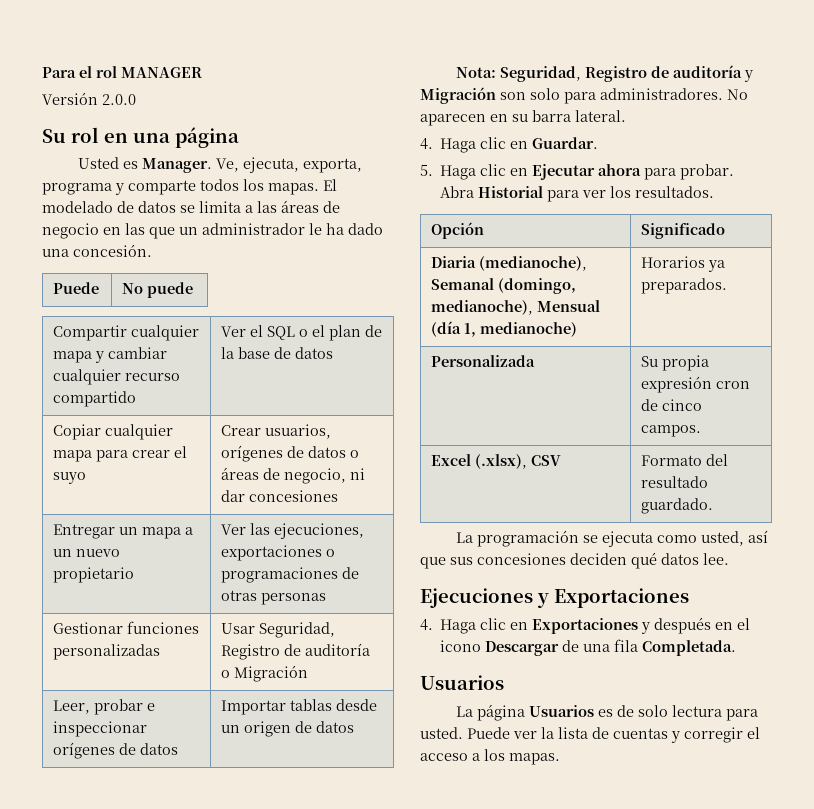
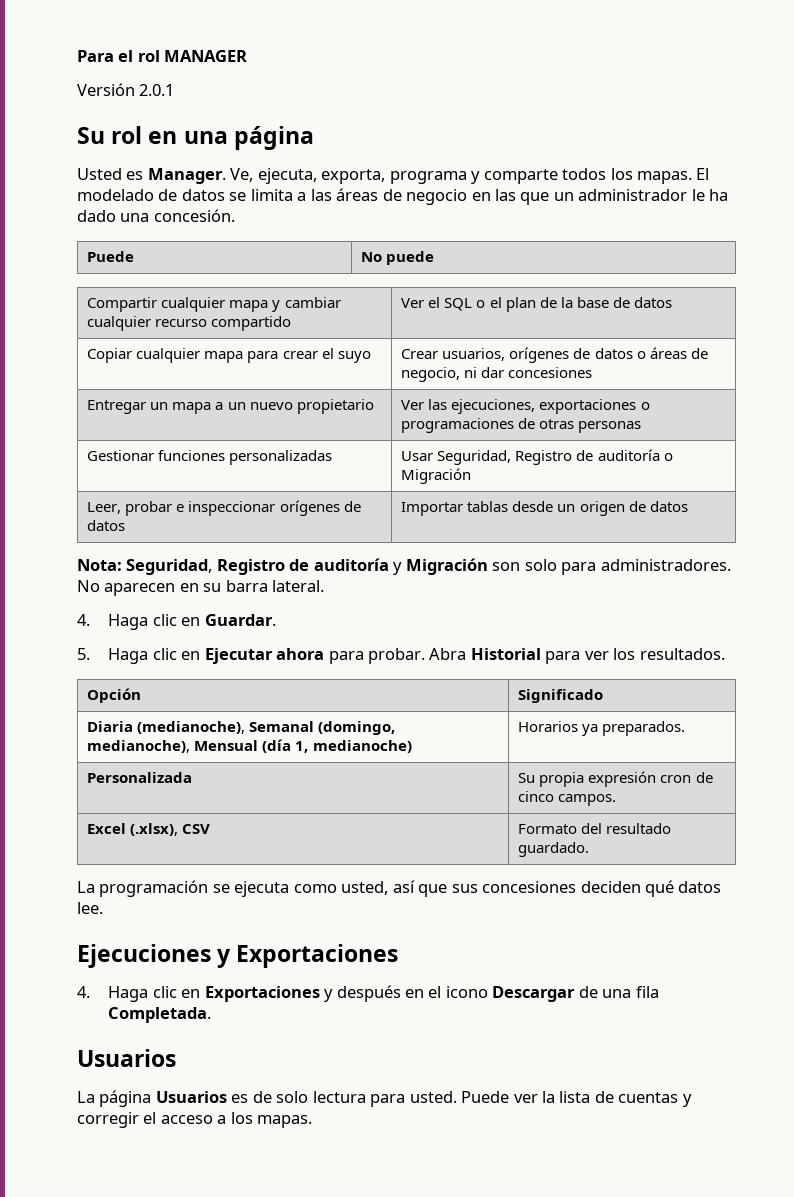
[102,94,136,105] 2.0.0 -> [139,84,175,96] 2.0.1

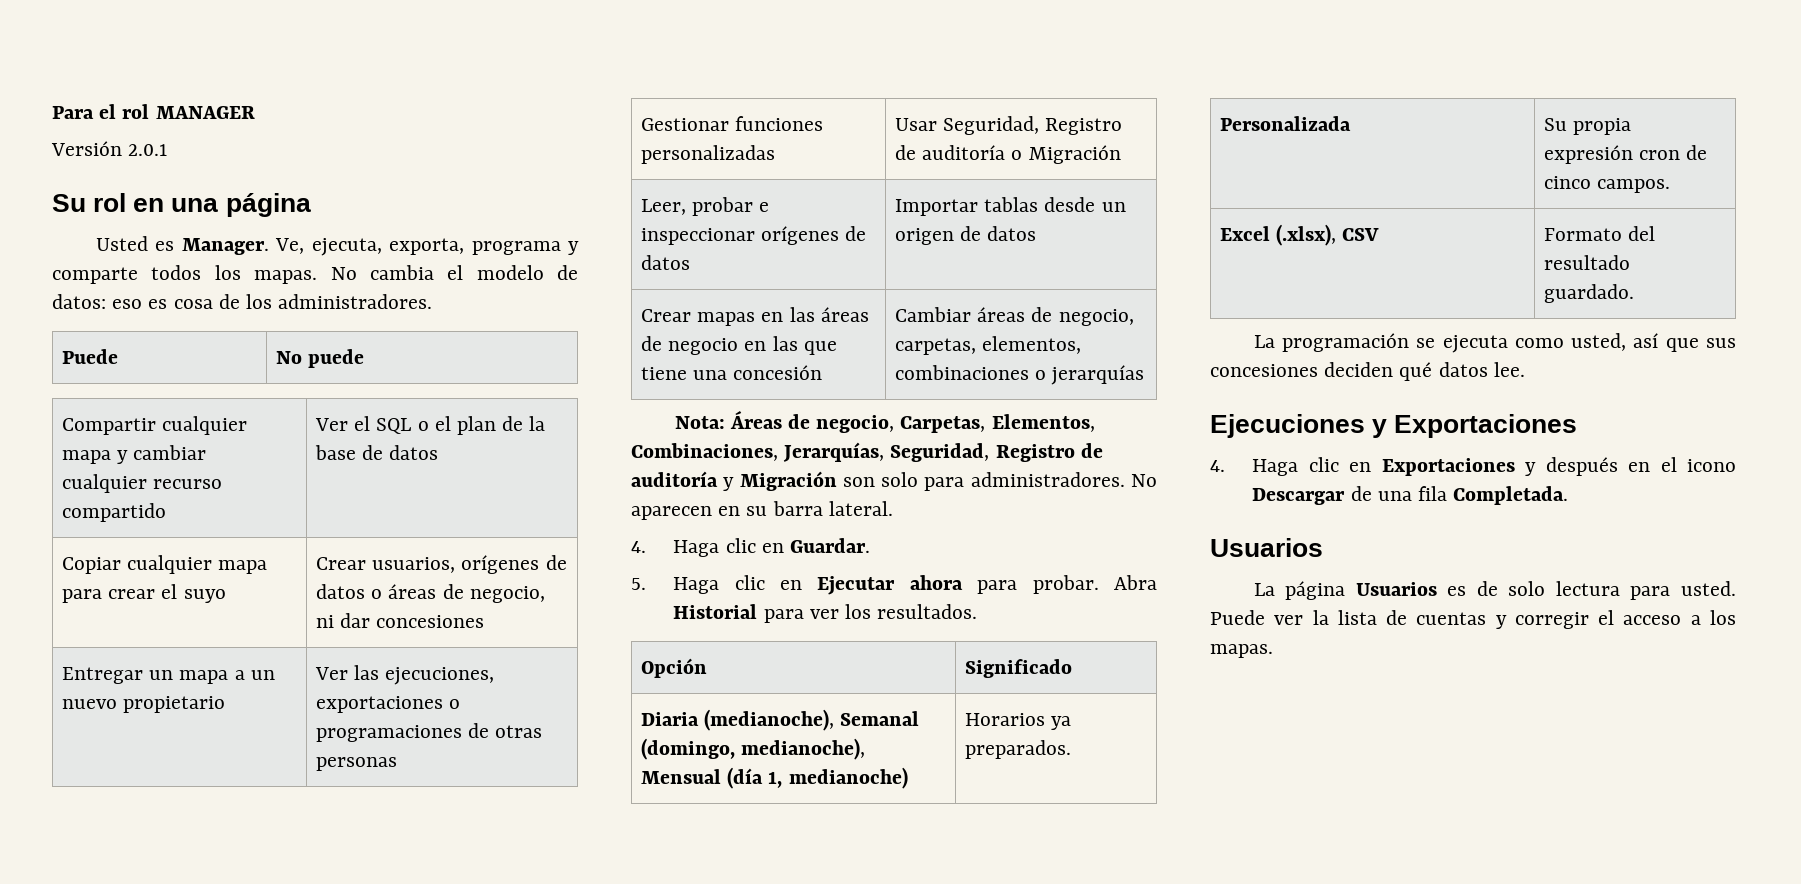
[696,168,710,180] [77,188,729,205] [77,209,235,222] El modelado de datos se limita a las áreas de negocio en las que un administrador le ha dado una concesión. -> [330,265,578,280] [52,294,433,309] No cambia el modelo de datos: eso es cosa de los administradores.
[77,559,122,571] // Nota: -> [640,307,869,326] [640,336,837,355] [640,365,823,380] [894,307,1134,326] [894,336,1082,355] [894,365,1145,385] [674,411,1095,433] [631,442,885,462] // Crear mapas en las áreas de negocio en las que tiene una concesión | Cambiar áreas de negocio, carpetas, elementos, combinaciones o jerarquías // Nota: Áreas de negocio, Carpetas, Elementos, Combinaciones, Jerarquías,

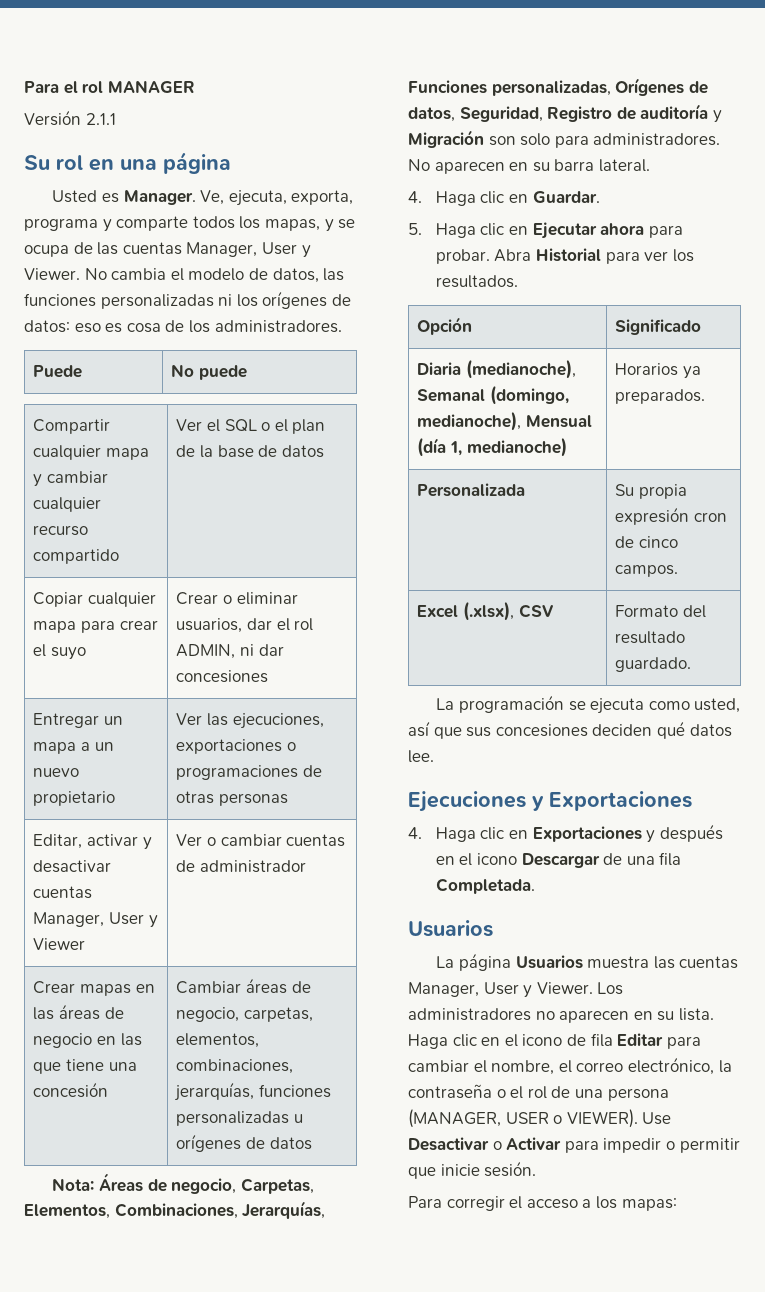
[128,144,168,156] 2.0.1 -> [85,113,116,125] 2.1.1
[254,270,318,284] mapas. -> [264,219,356,232] [24,242,311,258] [24,268,80,280] mapas, y se ocupa de las cuentas Manager, User y Viewer.
(578, 272) none -> [272,268,345,283] [24,291,351,309] datos, las funciones personalizadas ni los orígenes de
[372,555,567,574] [315,584,545,603] usuarios, orígenes de datos o áreas de negocio, -> [223,592,298,605] [176,618,314,633] [176,644,236,659] o eliminar usuarios, dar el rol ADMIN,
[640,116,824,131] [640,145,775,164] [894,116,1123,135] [894,145,1121,164] [640,197,770,216] [640,226,867,245] [640,255,690,270] [894,197,1126,216] [894,226,1037,245] Gestionar funciones personalizadas | Usar Seguridad, Registro de auditoría o Migración // Leer, probar e inspeccionar orígenes de datos | Importar tablas desde un origen de datos -> [33,834,152,850] [33,860,112,873] [33,886,93,899] [33,912,158,928] [33,938,86,950] [176,834,346,847] [176,860,307,873] Editar, activar y desactivar cuentas Manager, User y Viewer | Ver o cambiar cuentas de administrador
[894,365,1145,385] combinaciones o jerarquías -> [176,1059,294,1074] [174,1082,332,1101] [176,1111,304,1126] [176,1134,312,1152] combinaciones, jerarquías, funciones personalizadas u orígenes de datos
(885, 452) none -> [408,78,708,96] [408,107,455,122] Funciones personalizadas, Orígenes de datos,
[1447,581,1736,600] [1210,610,1507,629] es de solo lectura para usted. Puede ver la lista de cuentas y -> [587,956,739,969] [408,982,624,998] [408,1008,714,1023] [408,1033,701,1049] [408,1057,732,1075] [408,1084,669,1101] [408,1109,672,1128] [408,1137,740,1153] [408,1161,537,1179] [408,1196,442,1208] muestra las cuentas Manager, User y Viewer. Los administradores no aparecen en su lista. Haga clic en el icono de fila Editar para cambiar el nombre, el correo electrónico, la contraseña o el rol de una persona (MANAGER, USER o VIEWER). Use Desactivar o Activar para impedir o permitir que inicie sesión. // Para
[1210,644,1273,658] mapas. -> [621,1198,677,1211] mapas:

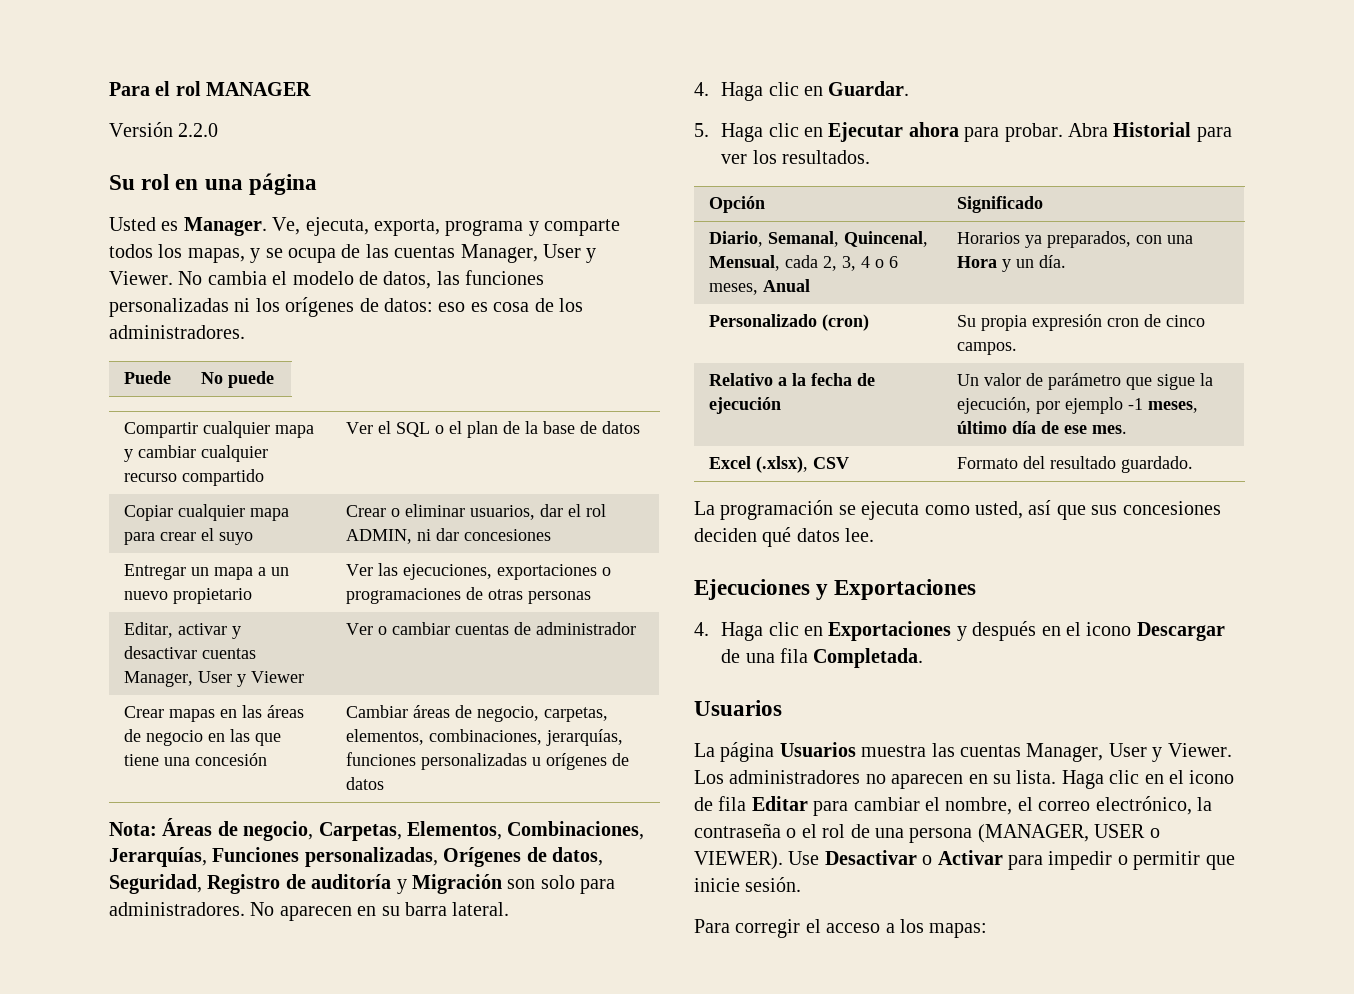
[85,113,116,125] 2.1.1 -> [178,123,219,137] 2.2.0
[417,359,577,379] [417,385,570,405] [417,411,593,431] [417,437,567,457] [615,363,702,379] [615,389,706,404] [417,483,526,497] Diaria (medianoche), Semanal (domingo, medianoche), Mensual (día 1, medianoche) | Horarios ya preparados. // Personalizada -> [708,231,928,247] [708,255,898,271] [708,279,810,295] [956,231,1193,248] [956,255,1066,272] [708,314,869,331] Diario, Semanal, Quincenal, Mensual, cada 2, 3, 4 o 6 meses, Anual | Horarios ya preparados, con una Hora y un día. // Personalizado (cron)
(679, 571) none -> [708,373,875,386] [708,397,781,414] [956,373,1213,390] [956,397,1198,414] [956,421,1127,434] // Relativo a la fecha de ejecución | Un valor de parámetro que sigue la ejecución, por ejemplo -1 meses, último día de ese mes.

